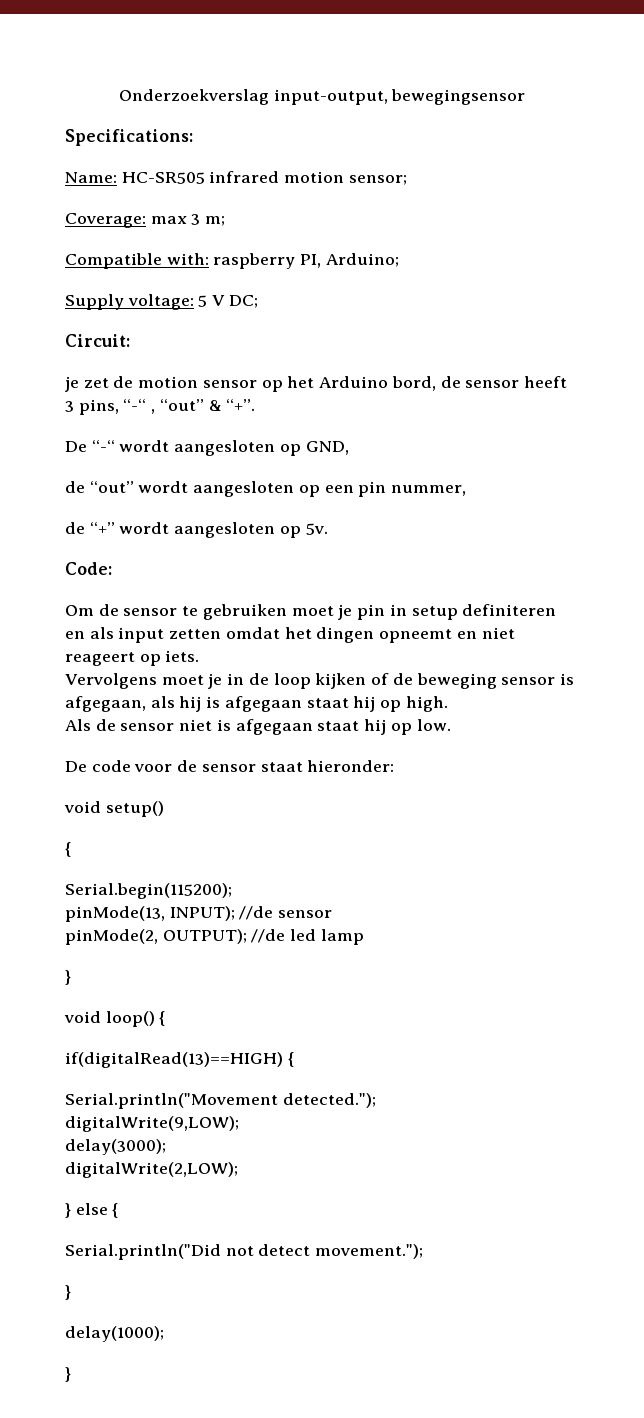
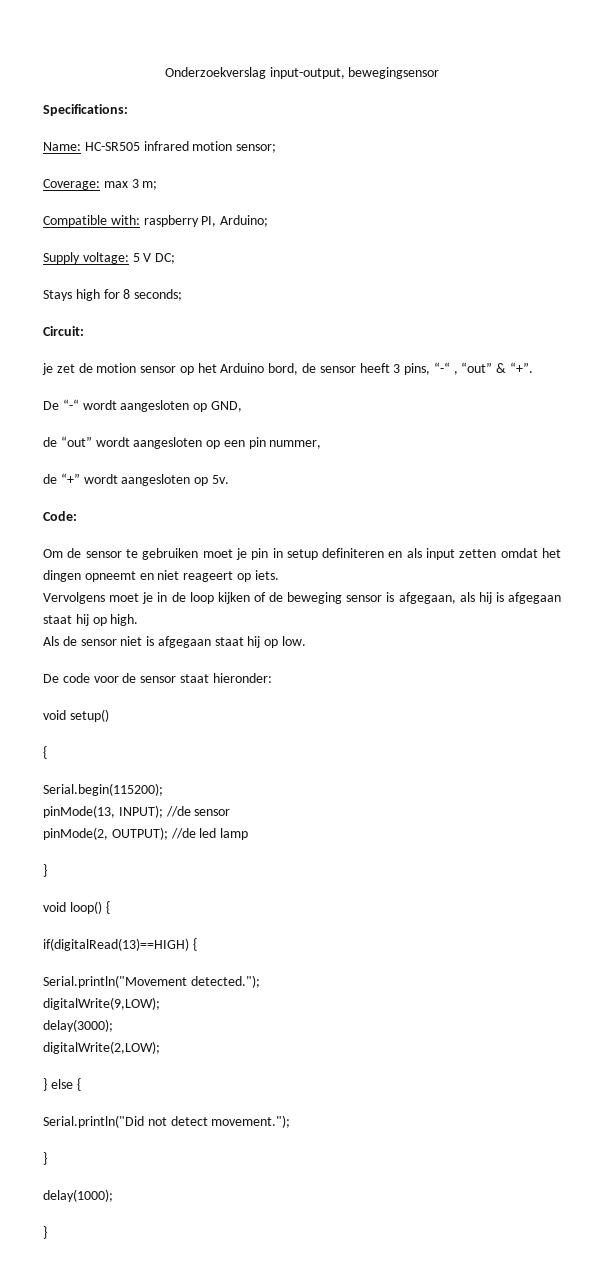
(258, 301) none -> [43,289,183,301] // Stays high for 8 seconds;

